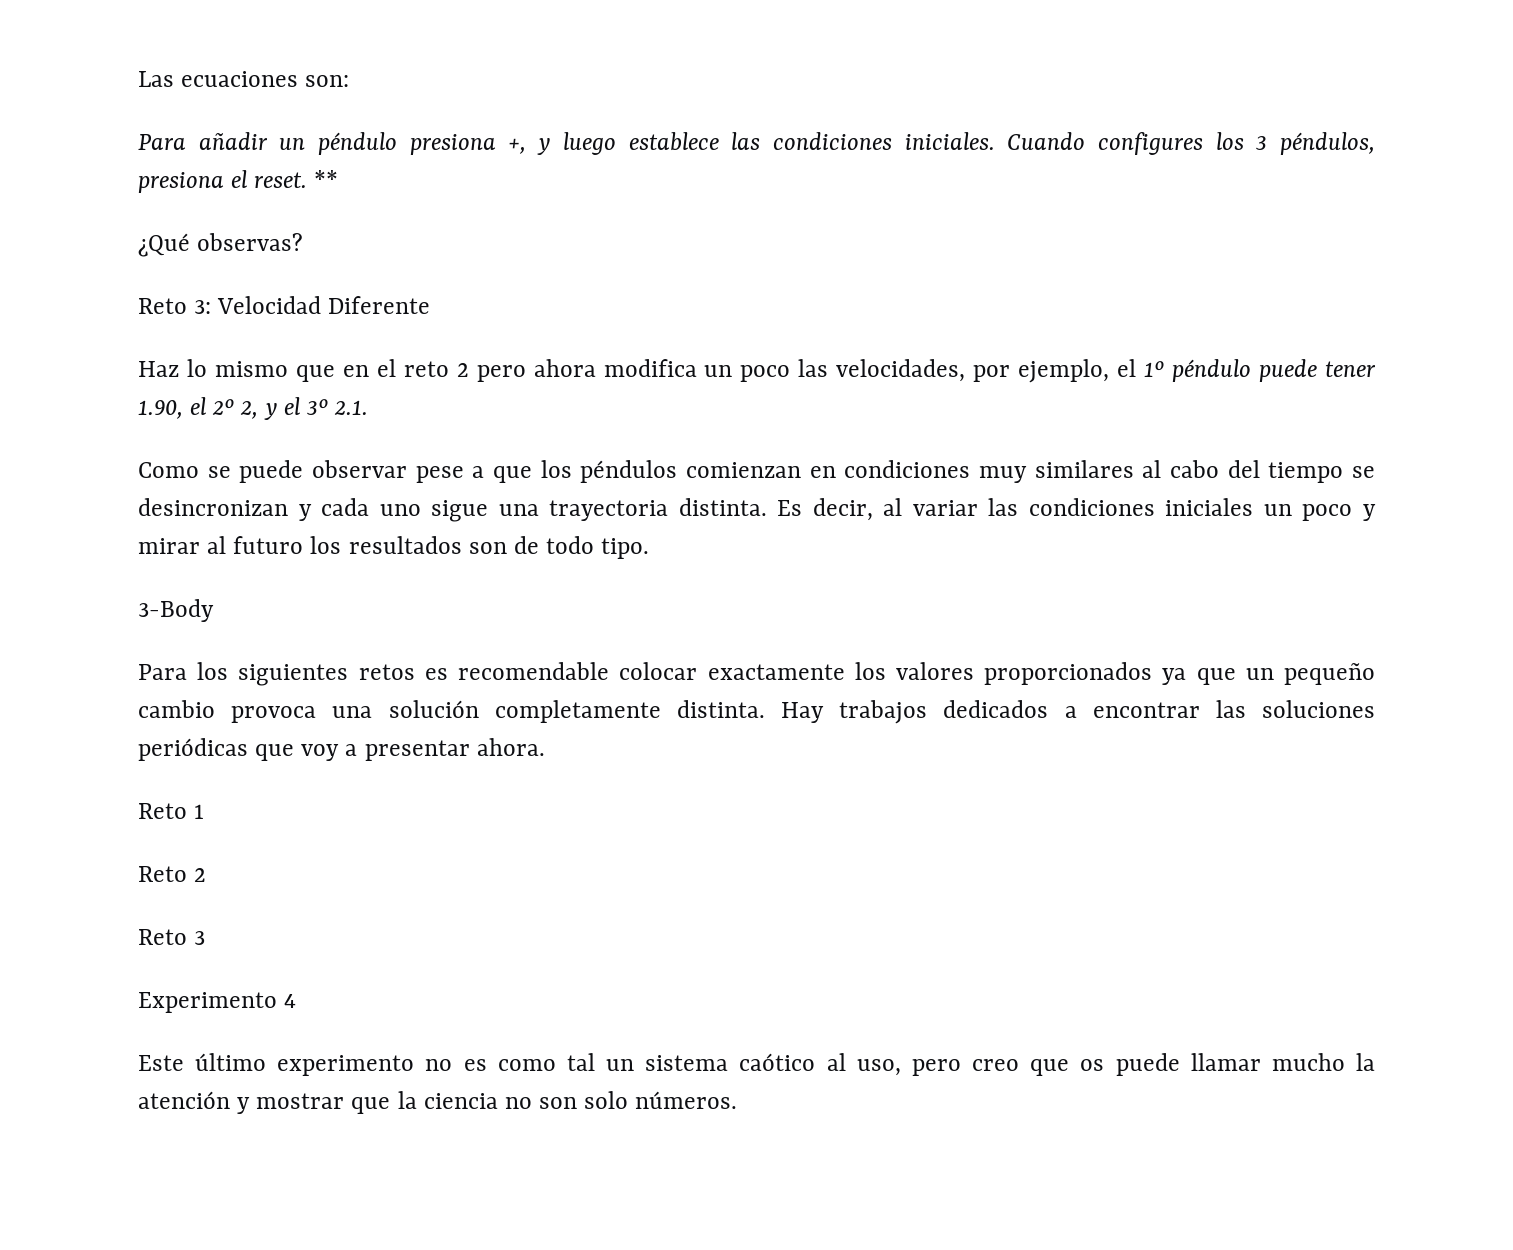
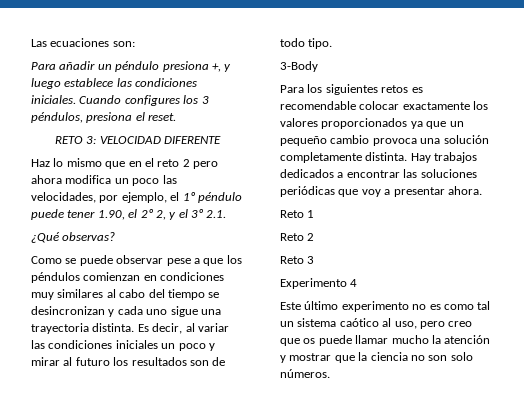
[314,170,339,188] [138,233,304,257] [138,296,431,314] ** // ¿Qué observas? // Reto 3: Velocidad Diferente -> [54,136,222,144] // RETO 3: VELOCIDAD DIFERENTE
(369, 407) none -> [31,232,116,243] // ¿Qué observas?

